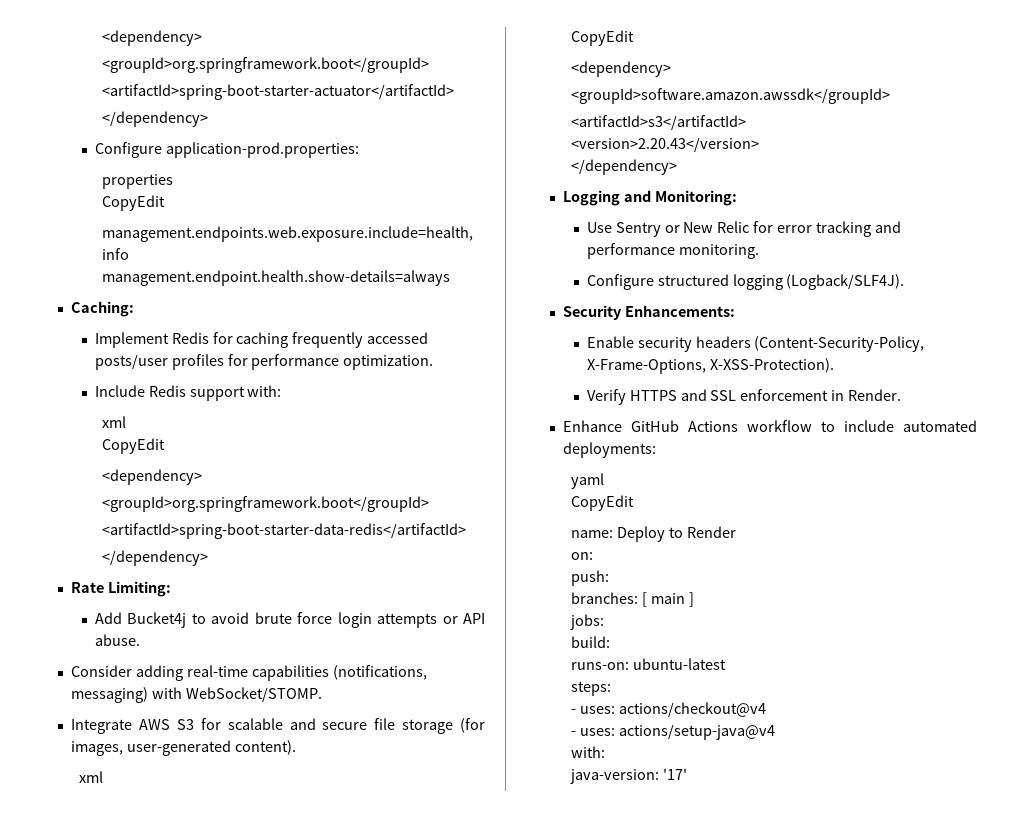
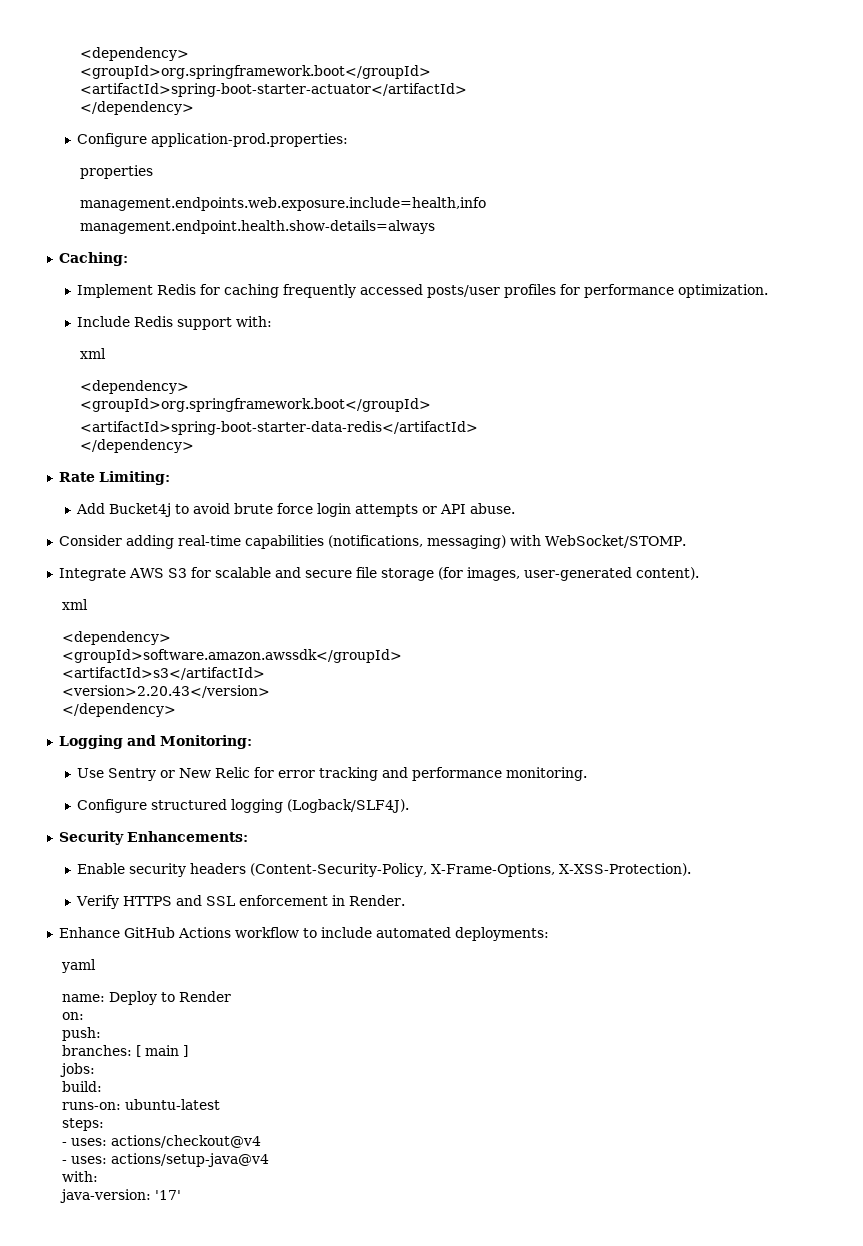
[102,195,166,211] // CopyEdit -> (153, 172) none
[102,438,166,454] // CopyEdit -> (106, 353) none
[570,30,634,46] // CopyEdit -> (89, 604) none
[570,495,634,511] // CopyEdit -> (97, 966) none

